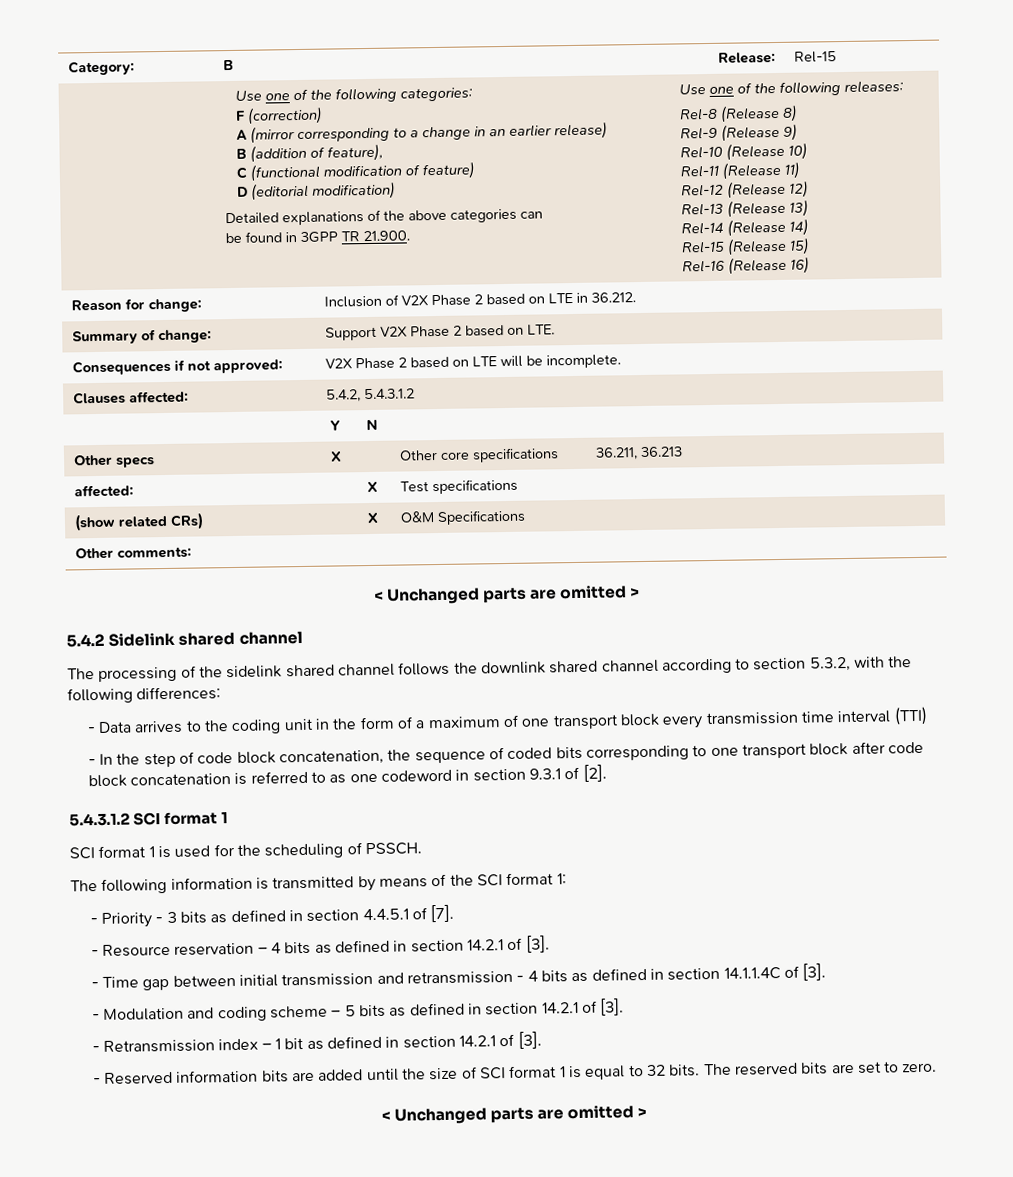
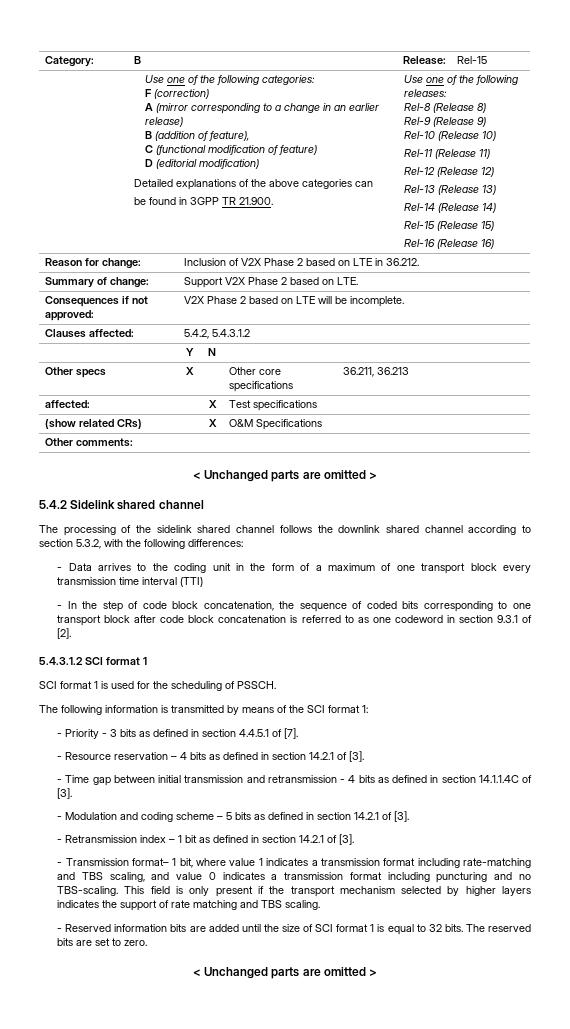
(542, 1040) none -> [57,858,531,868] [57,872,531,883] [57,886,531,897] [57,900,321,911] // - Transmission format– 1 bit, where value 1 indicates a transmission format including rate-matching and TBS scaling, and value 0 indicates a transmission format including puncturing and no TBS-scaling. This field is only present if the transport mechanism selected by higher layers indicates the support of rate matching and TBS scaling.

